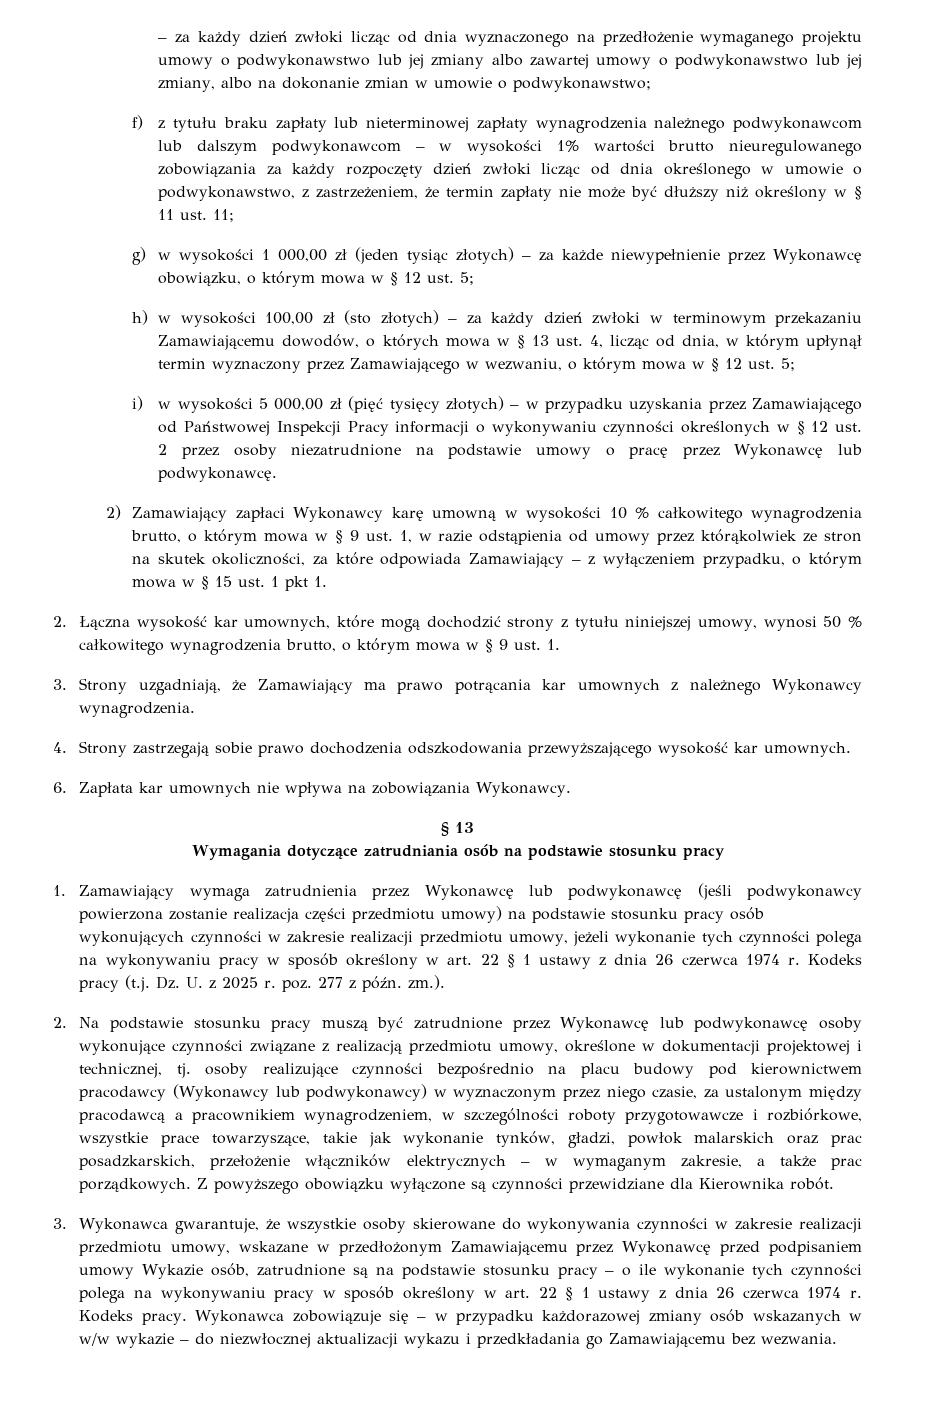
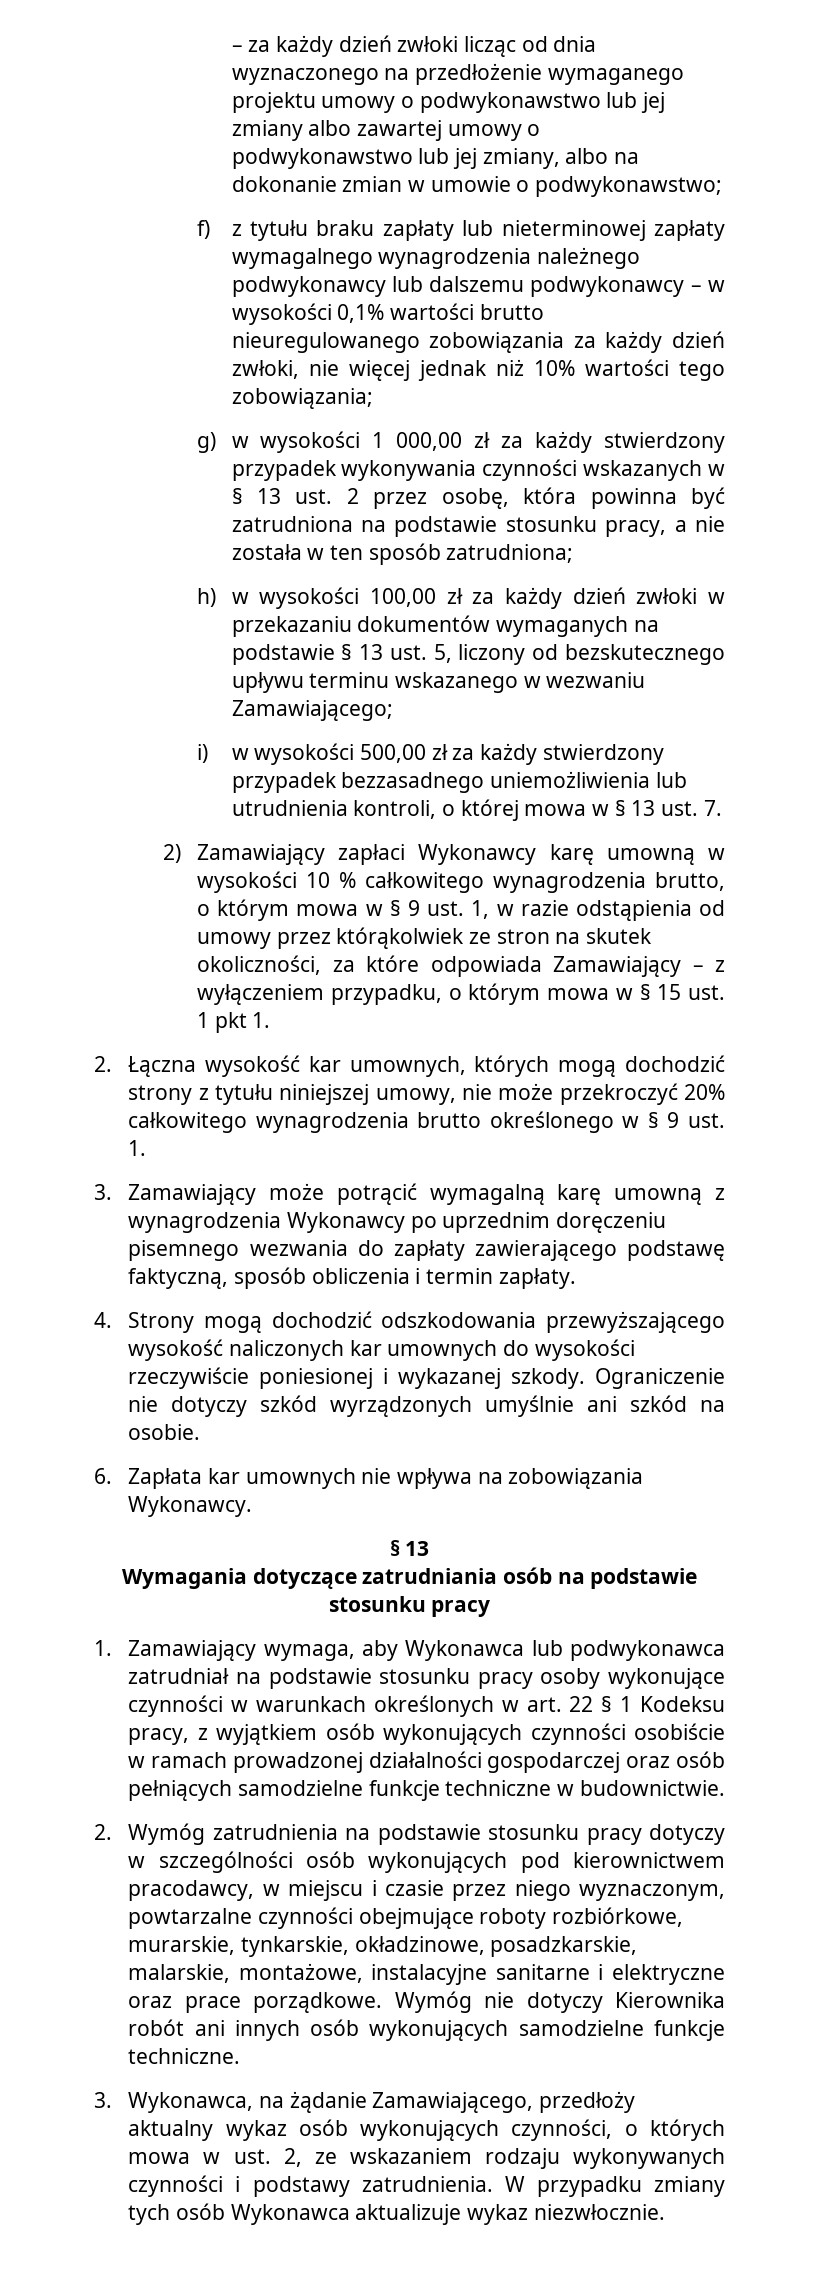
(528, 124) none -> [231,248,373,269] wymagalnego
[732,117,862,132] [158,140,401,155] podwykonawcom lub dalszym podwykonawcom -> [231,276,685,297] podwykonawcy lub dalszemu podwykonawcy
[556,140,579,152] 1% -> [337,304,385,323] 0,1%
[345,163,862,179] [158,186,863,201] [158,209,235,222] rozpoczęty dzień zwłoki licząc od dnia określonego w umowie o podwykonawstwo, z zastrzeżeniem, że termin zapłaty nie może być dłuższy niż określony w § 11 ust. 11; -> [672,331,725,348] [231,359,725,381] [231,388,373,409] dzień zwłoki, nie więcej jednak niż 10% wartości tego zobowiązania;
[355,247,863,264] [158,271,475,287] (jeden tysiąc złotych) – za każde niewypełnienie przez Wykonawcę obowiązku, o którym mowa w § 12 ust. 5; -> [501,431,725,453] [231,459,725,481] [231,487,725,509] [231,516,725,537] [231,543,574,565] za każdy stwierdzony przypadek wykonywania czynności wskazanych w § 13 ust. 2 przez osobę, która powinna być zatrudniona na podstawie stosunku pracy, a nie została w ten sposób zatrudniona;
[344,310,458,327] (sto złotych) – -> (463, 596) none
[672,312,863,327] [158,334,439,350] terminowym przekazaniu Zamawiającemu dowodów, o których -> [231,615,659,637] [231,644,725,665] [231,672,646,693] [231,700,393,721] [197,743,664,765] [231,771,687,793] [231,799,519,821] przekazaniu dokumentów wymaganych na podstawie § 13 ust. 5, liczony od bezskutecznego upływu terminu wskazanego w wezwaniu Zamawiającego; // i) w wysokości 500,00 zł za każdy stwierdzony przypadek bezzasadnego uniemożliwienia lub utrudnienia kontroli, o której
[589,334,863,350] [158,357,796,374] [132,396,862,414] [158,421,862,436] [158,444,862,459] [158,467,278,482] 4, licząc od dnia, w którym upłynął termin wyznaczony przez Zamawiającego w wezwaniu, o którym mowa w § 12 ust. 5; // i) w wysokości 5 000,00 zł (pięć tysięcy złotych) – w przypadku uzyskania przez Zamawiającego od Państwowej Inspekcji Pracy informacji o wykonywaniu czynności określonych w § 12 ust. 2 przez osoby niezatrudnione na podstawie umowy o pracę przez Wykonawcę lub podwykonawcę. -> [703,800,722,816] 7.
[337,615,375,628] które -> [474,1055,550,1077] których
[763,616,862,631] [79,638,461,655] wynosi 50 % całkowitego wynagrodzenia brutto, o którym mowa -> [462,1083,725,1105] [128,1111,614,1133] nie może przekroczyć 20% całkowitego wynagrodzenia brutto określonego
[79,678,862,695] [79,702,196,718] [53,741,852,758] Strony uzgadniają, że Zamawiający ma prawo potrącania kar umownych z należnego Wykonawcy wynagrodzenia. // 4. Strony zastrzegają sobie prawo dochodzenia odszkodowania przewyższającego wysokość kar umownych. -> [128,1183,726,1205] [128,1212,667,1233] [128,1240,725,1261] [128,1267,576,1289] [94,1311,726,1333] [128,1339,635,1361] [128,1367,725,1389] [128,1395,725,1417] [128,1424,201,1440] Zamawiający może potrącić wymagalną karę umowną z wynagrodzenia Wykonawcy po uprzednim doręczeniu pisemnego wezwania do zapłaty zawierającego podstawę faktyczną, sposób obliczenia i termin zapłaty. // 4. Strony mogą dochodzić odszkodowania przewyższającego wysokość naliczonych kar umownych do wysokości rzeczywiście poniesionej i wykazanej szkody. Ograniczenie nie dotyczy szkód wyrządzonych umyślnie ani szkód na osobie.
[189,883,863,901] [79,906,765,923] [79,931,863,947] [79,953,862,969] [79,975,446,992] [53,1017,862,1032] [79,1040,863,1055] [79,1063,863,1078] [79,1084,862,1102] [79,1108,862,1125] [79,1131,862,1148] [79,1154,863,1171] [79,1177,835,1194] [53,1218,862,1234] [79,1241,863,1256] [79,1263,862,1279] [79,1286,863,1303] [79,1309,863,1325] [79,1333,838,1349] wymaga zatrudnienia przez Wykonawcę lub podwykonawcę (jeśli podwykonawcy powierzona zostanie realizacja części przedmiotu umowy) na podstawie stosunku pracy osób wykonujących czynności w zakresie realizacji przedmiotu umowy, jeżeli wykonanie tych czynności polega na wykonywaniu pracy w sposób określony w art. 22 § 1 ustawy z dnia 26 czerwca 1974 r. Kodeks pracy (t.j. Dz. U. z 2025 r. poz. 277 z późn. zm.). // 2. Na podstawie stosunku pracy muszą być zatrudnione przez Wykonawcę lub podwykonawcę osoby wykonujące czynności związane z realizacją przedmiotu umowy, określone w dokumentacji projektowej i technicznej, tj. osoby realizujące czynności bezpośrednio na placu budowy pod kierownictwem pracodawcy (Wykonawcy lub podwykonawcy) w wyznaczonym przez niego czasie, za ustalonym między pracodawcą a pracownikiem wynagrodzeniem, w szczególności roboty przygotowawcze i rozbiórkowe, wszystkie prace towarzyszące, takie jak wykonanie tynków, gładzi, powłok malarskich oraz prac posadzkarskich, przełożenie włączników elektrycznych – w wymaganym zakresie, a także prac porządkowych. Z powyższego obowiązku wyłączone są czynności przewidziane dla Kierownika robót. // 3. Wykonawca gwarantuje, że wszystkie osoby skierowane do wykonywania czynności w zakresie realizacji przedmiotu umowy, wskazane w przedłożonym Zamawiającemu przez Wykonawcę przed podpisaniem umowy Wykazie osób, zatrudnione są na podstawie stosunku pracy – o ile wykonanie tych czynności polega na wykonywaniu pracy w sposób określony w art. 22 § 1 ustawy z dnia 26 czerwca 1974 r. Kodeks pracy. Wykonawca zobowiązuje się – w przypadku każdorazowej zmiany osób wskazanych w w/w wykazie – do niezwłocznej aktualizacji wykazu i przedkładania go Zamawiającemu bez wezwania. -> [263,1640,725,1661] [128,1668,725,1689] [128,1695,725,1717] [128,1723,726,1745] [128,1751,726,1773] [128,1780,725,1801] [94,1823,726,1845] [128,1851,725,1873] [128,1880,726,1901] [128,1907,684,1929] [128,1936,638,1957] [128,1963,725,1985] [128,1991,726,2013] [128,2019,725,2041] [128,2048,241,2064] [94,2091,636,2113] [128,2119,726,2141] [128,2148,725,2169] [128,2175,725,2197] [128,2203,665,2225] wymaga, aby Wykonawca lub podwykonawca zatrudniał na podstawie stosunku pracy osoby wykonujące czynności w warunkach określonych w art. 22 § 1 Kodeksu pracy, z wyjątkiem osób wykonujących czynności osobiście w ramach prowadzonej działalności gospodarczej oraz osób pełniących samodzielne funkcje techniczne w budownictwie. // 2. Wymóg zatrudnienia na podstawie stosunku pracy dotyczy w szczególności osób wykonujących pod kierownictwem pracodawcy, w miejscu i czasie przez niego wyznaczonym, powtarzalne czynności obejmujące roboty rozbiórkowe, murarskie, tynkarskie, okładzinowe, posadzkarskie, malarskie, montażowe, instalacyjne sanitarne i elektryczne oraz prace porządkowe. Wymóg nie dotyczy Kierownika robót ani innych osób wykonujących samodzielne funkcje techniczne. // 3. Wykonawca, na żądanie Zamawiającego, przedłoży aktualny wykaz osób wykonujących czynności, o których mowa w ust. 2, ze wskazaniem rodzaju wykonywanych czynności i podstawy zatrudnienia. W przypadku zmiany tych osób Wykonawca aktualizuje wykaz niezwłocznie.

